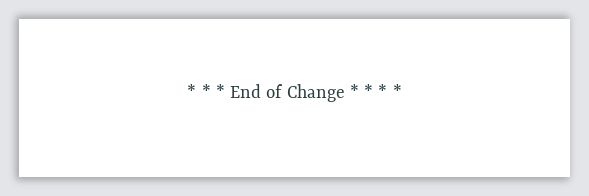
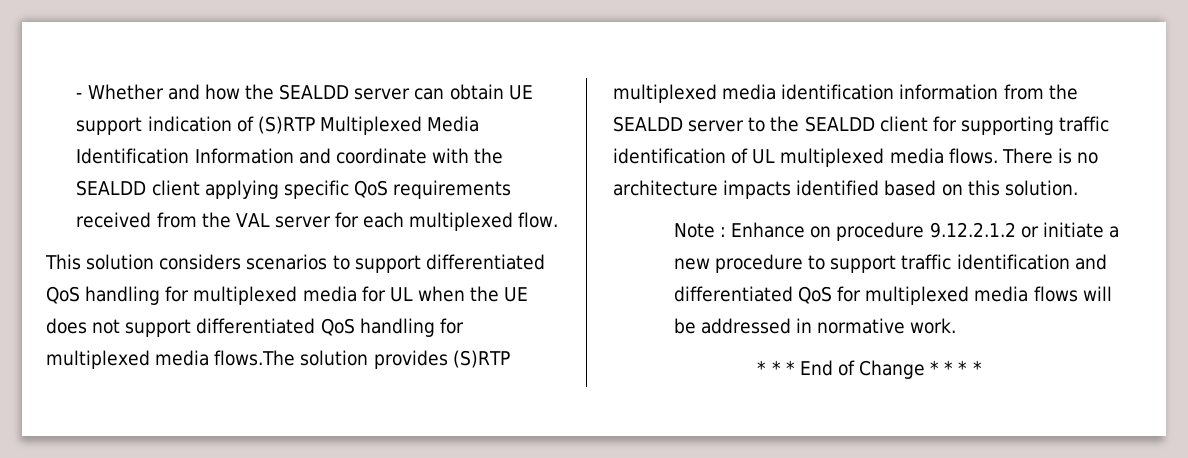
(187, 91) none -> [76,84,533,100] [76,116,480,135] [76,148,504,164] [76,180,512,199] [76,212,559,231] [45,254,545,273] [46,286,529,305] [46,318,464,337] [46,350,510,369] [613,84,1078,103] [613,116,1110,135] [613,148,1099,167] [613,180,1078,199] [673,222,1119,241] [673,254,1107,273] [673,286,1112,305] [673,318,957,334] - Whether and how the SEALDD server can obtain UE support indication of (S)RTP Multiplexed Media Identification Information and coordinate with the SEALDD client applying specific QoS requirements received from the VAL server for each multiplexed flow. // This solution considers scenarios to support differentiated QoS handling for multiplexed media for UL when the UE does not support differentiated QoS handling for multiplexed media flows.The solution provides (S)RTP multiplexed media identification information from the SEALDD server to the SEALDD client for supporting traffic identification of UL multiplexed media flows. There is no architecture impacts identified based on this solution. // Note : Enhance on procedure 9.12.2.1.2 or initiate a new procedure to support traffic identification and differentiated QoS for multiplexed media flows will be addressed in normative work. //

